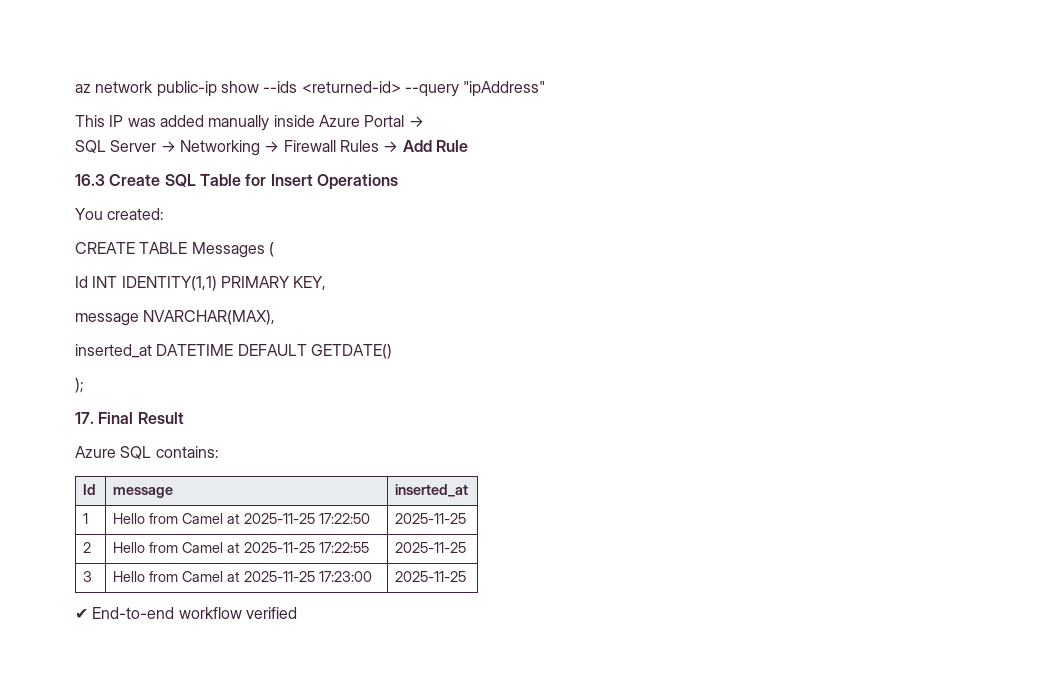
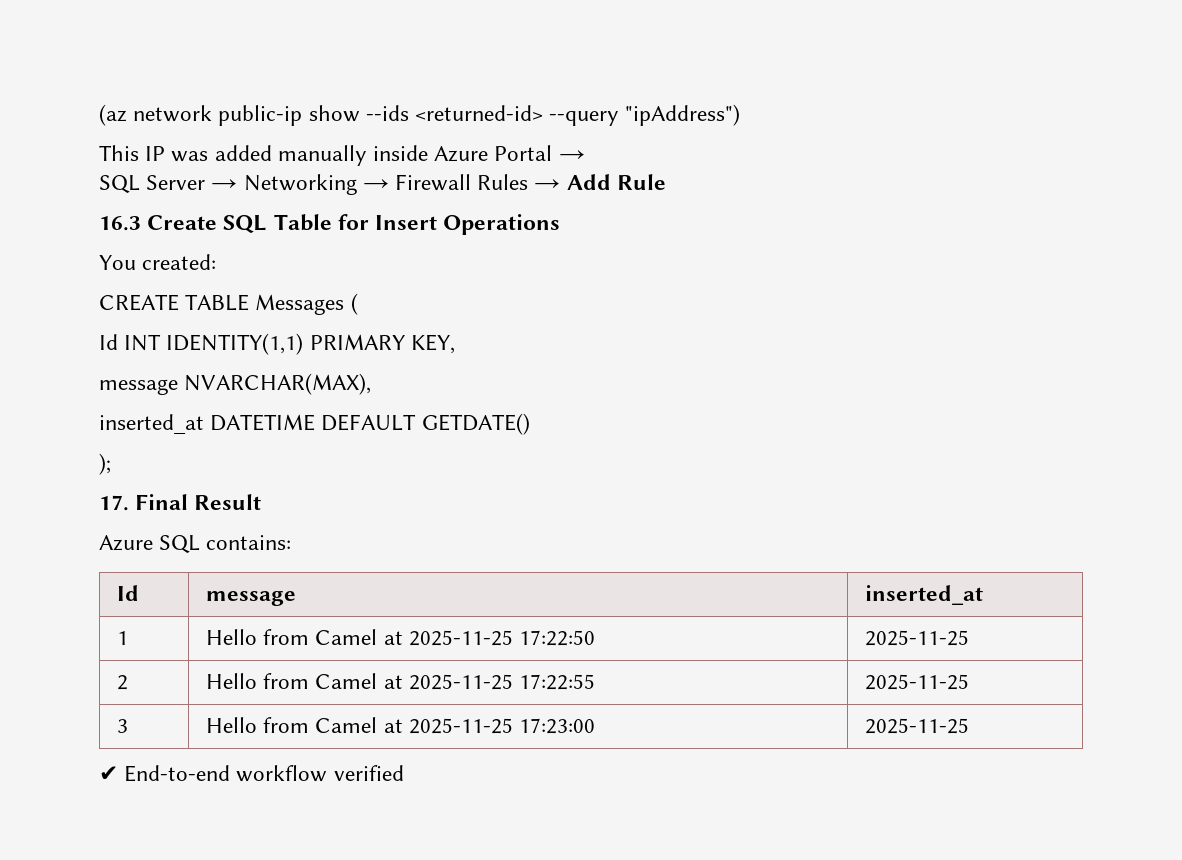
[75,84,91,93] az -> [99,104,127,126] (az
[463,81,546,97] "ipAddress" -> [625,104,741,126] "ipAddress")

